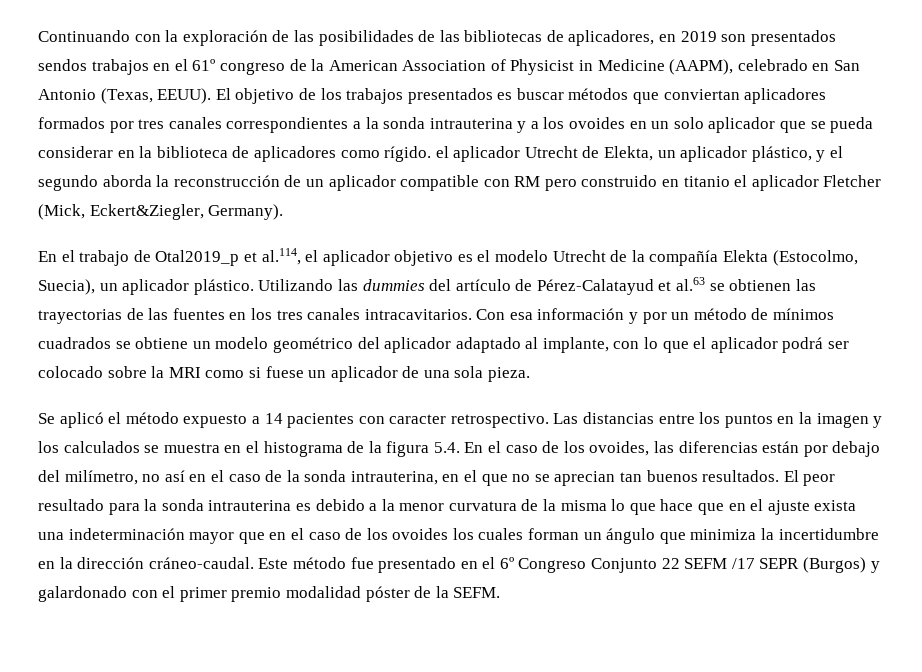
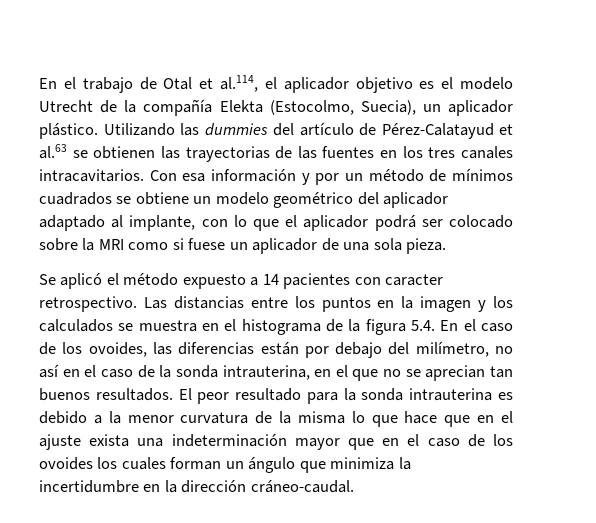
[38,30,836,46] [38,59,861,75] [38,88,827,104] [38,117,874,133] [38,146,844,162] [38,175,882,191] [38,204,284,220] Continuando con la exploración de las posibilidades de las bibliotecas de aplicadores, en 2019 son presentados sendos trabajos en el 61º congreso de la American Association of Physicist in Medicine (AAPM), celebrado en San Antonio (Texas, EEUU). El objetivo de los trabajos presentados es buscar métodos que conviertan aplicadores formados por tres canales correspondientes a la sonda intrauterina y a los ovoides en un solo aplicador que se pueda considerar en la biblioteca de aplicadores como rígido. el aplicador Utrecht de Elekta, un aplicador plástico, y el segundo aborda la reconstrucción de un aplicador compatible con RM pero construido en titanio el aplicador Fletcher (Mick, Eckert&Ziegler, Germany). // -> (39, 83) none
[155,250,240,266] Otal2019_p -> [163,77,193,90] Otal
[258,557,880,573] [38,586,501,602] Este método fue presentado en el 6º Congreso Conjunto 22 SEFM /17 SEPR (Burgos) y galardonado con el primer premio modalidad póster de la SEFM. -> (354, 486) none

